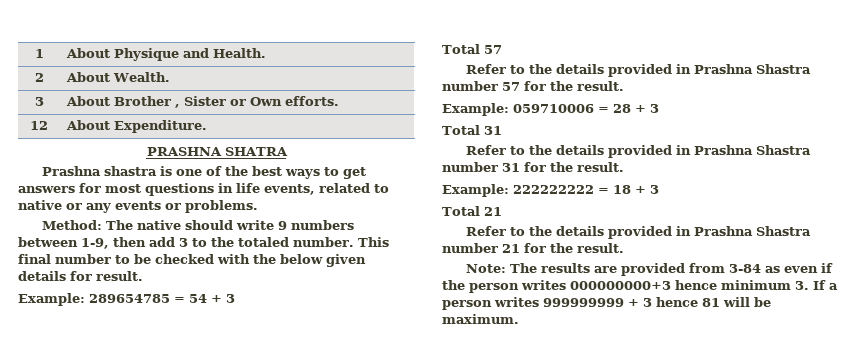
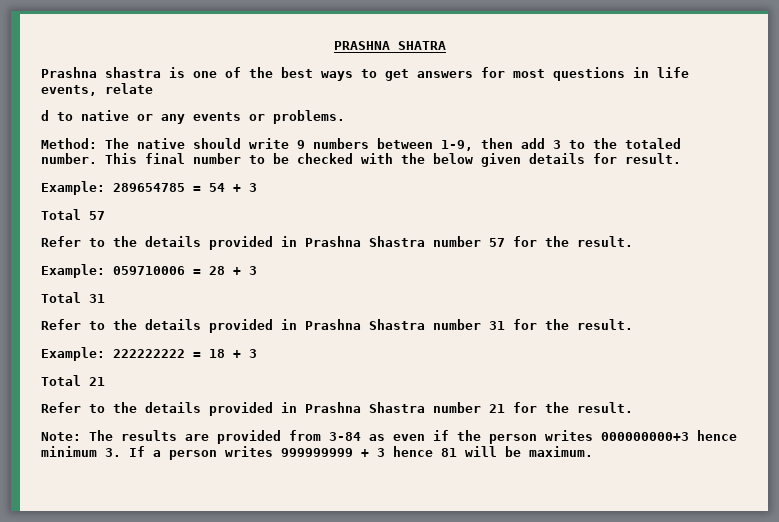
[34,49,44,58] [65,48,266,61] [34,73,44,82] [65,72,170,82] [34,97,44,106] [65,96,339,108] [30,121,48,130] [65,120,207,133] 1 | About Physique and Health. // 2 | About Wealth. // 3 | About Brother , Sister or Own efforts. // 12 | About Expenditure. // -> (333, 45) none
[319,183,370,193] related -> [105,83,153,94] [41,110,49,121] relate // d

